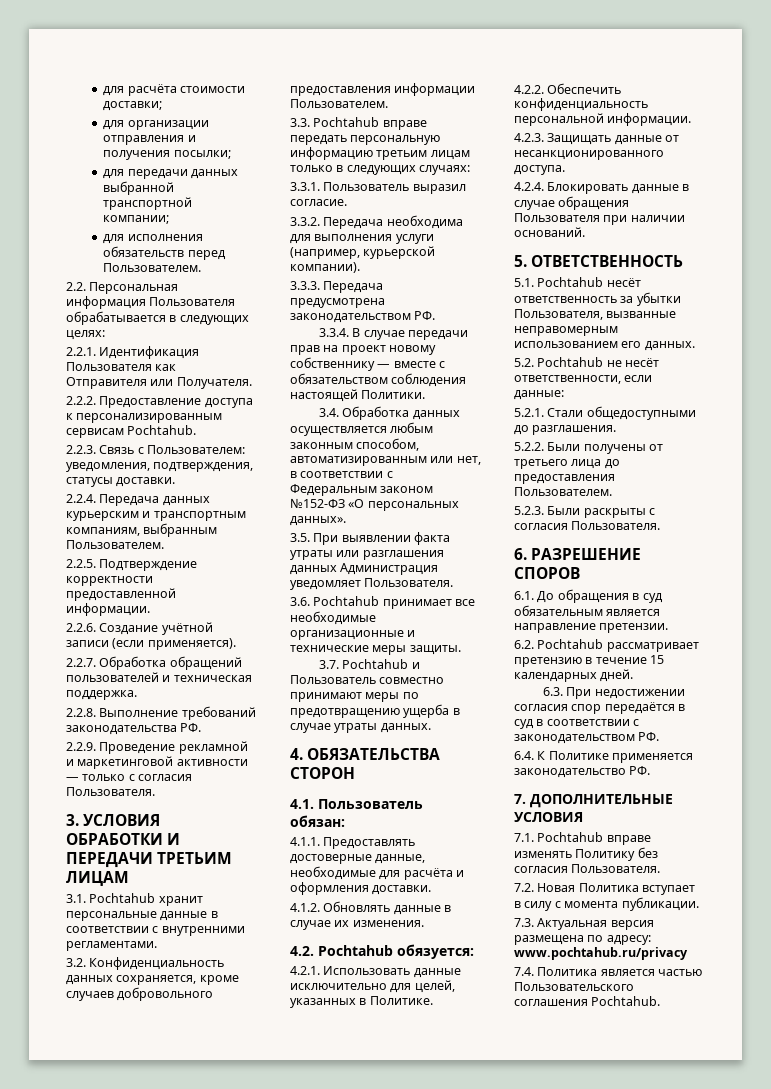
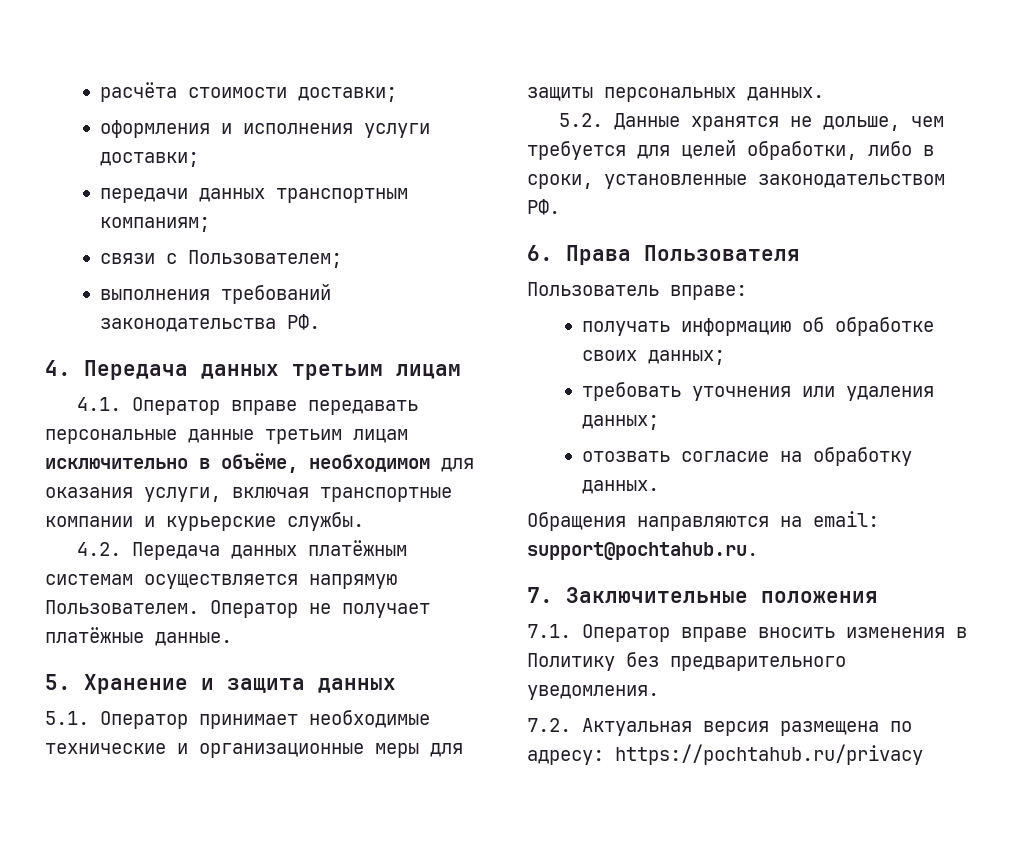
[103,86,125,96] для -> (100, 92) none
[103,120,209,130] [103,135,196,145] [103,150,231,160] [103,169,239,179] [103,181,175,195] [103,197,193,210] [103,215,170,224] [103,234,203,244] [103,246,226,260] [103,263,202,272] [66,282,179,294] [66,296,236,309] [66,311,249,325] [66,330,105,340] [66,346,200,359] [66,362,177,371] [66,377,252,389] [66,396,253,408] [66,413,223,423] [66,425,197,438] [66,445,246,454] [66,462,254,472] [66,477,176,487] [66,494,210,506] [66,511,246,521] [66,523,218,537] [66,540,164,549] [66,559,198,571] [66,576,153,586] [66,588,176,601] [66,603,150,616] [66,622,213,635] [66,638,236,650] [66,656,242,670] [66,672,252,682] [66,690,137,700] [66,706,256,720] [66,723,202,735] [66,741,248,754] [66,756,248,769] [66,774,193,781] [66,787,155,796] [66,814,161,826] [66,833,181,845] [66,852,233,868] [66,871,129,886] [66,893,203,906] [66,911,218,921] [66,926,245,936] [66,941,157,951] [66,957,225,970] [66,975,239,985] [66,987,214,1001] [290,83,476,96] [290,99,388,108] [290,117,427,130] [290,135,441,145] [290,147,470,160] [290,165,471,175] [290,182,466,194] [290,199,347,206] [290,215,463,229] [290,234,434,244] [290,246,436,259] [290,262,360,273] [290,281,384,293] [290,298,385,308] [290,311,436,323] [318,328,469,340] [290,345,437,355] [290,357,446,371] [290,373,467,387] [290,389,426,402] [318,406,460,420] [290,422,434,436] [290,438,420,451] [290,456,481,466] [290,471,393,478] [290,484,434,496] [290,498,459,511] [290,516,346,526] [290,532,451,545] [290,550,444,560] [290,563,439,575] [290,578,454,590] [290,596,476,609] [290,611,376,625] [290,630,416,640] [290,645,461,655] [318,659,420,669] [290,675,445,684] [290,692,419,702] [290,704,460,718] [290,723,431,733] [290,748,441,760] [290,767,355,779] [290,799,423,809] [290,815,345,827] [290,837,416,849] [290,854,426,864] [290,866,465,880] [290,882,432,895] [290,901,452,915] [290,920,424,930] [290,944,474,959] [290,966,461,978] [290,980,455,993] [290,996,433,1008] [514,83,622,94] [514,98,648,111] [514,113,692,126] [514,133,680,145] [514,150,664,160] [514,165,565,175] [514,182,690,194] [514,196,630,210] [514,213,685,225] [514,227,585,237] [514,255,684,267] [514,277,641,287] [514,292,681,306] [514,309,677,320] [514,326,618,336] [514,341,695,351] [514,357,660,367] [514,375,653,384] [514,390,564,400] [514,406,696,420] [514,425,617,435] [514,442,664,454] [514,459,620,469] [514,474,615,484] [514,487,612,496] [514,506,656,518] [514,521,661,530] [514,548,642,560] [514,567,580,579] [514,589,663,603] [514,605,661,616] [514,623,669,633] [514,639,699,652] [514,655,665,667] [514,669,634,682] [542,687,685,699] [514,702,686,714] [514,719,640,729] [514,732,660,744] [514,751,694,763] [514,766,651,778] для организации отправления и получения посылки; // для передачи данных выбранной транспортной компании; // для исполнения обязательств перед Пользователем. // 2.2. Персональная информация Пользователя обрабатывается в следующих целях: // 2.2.1. Идентификация Пользователя как Отправителя или Получателя. // 2.2.2. Предоставление доступа к персонализированным сервисам Pochtahub. // 2.2.3. Связь с Пользователем: уведомления, подтверждения, статусы доставки. // 2.2.4. Передача данных курьерским и транспортным компаниям, выбранным Пользователем. // 2.2.5. Подтверждение корректности предоставленной информации. // 2.2.6. Создание учётной записи (если применяется). // 2.2.7. Обработка обращений пользователей и техническая поддержка. // 2.2.8. Выполнение требований законодательства РФ. // 2.2.9. Проведение рекламной и маркетинговой активности — только с согласия Пользователя. // 3. УСЛОВИЯ ОБРАБОТКИ И ПЕРЕДАЧИ ТРЕТЬИМ ЛИЦАМ // 3.1. Pochtahub хранит персональные данные в соответствии с внутренними регламентами. // 3.2. Конфиденциальность данных сохраняется, кроме случаев добровольного предоставления информации Пользователем. // 3.3. Pochtahub вправе передать персональную информацию третьим лицам только в следующих случаях: // 3.3.1. Пользователь выразил согласие. // 3.3.2. Передача необходима для выполнения услуги (например, курьерской компании). // 3.3.3. Передача предусмотрена законодательством РФ. // 3.3.4. В случае передачи прав на проект новому собственнику — вместе с обязательством соблюдения настоящей Политики. // 3.4. Обработка данных осуществляется любым законным способом, автоматизированным или нет, в соответствии с Федеральным законом №152-ФЗ «О персональных данных». // 3.5. При выявлении факта утраты или разглашения данных Администрация уведомляет Пользователя. // 3.6. Pochtahub принимает все необходимые организационные и технические меры защиты. // 3.7. Pochtahub и Пользователь совместно принимают меры по предотвращению ущерба в случае утраты данных. // 4. ОБЯЗАТЕЛЬСТВА СТОРОН // 4.1. Пользователь обязан: // 4.1.1. Предоставлять достоверные данные, необходимые для расчёта и оформления доставки. // 4.1.2. Обновлять данные в случае их изменения. // 4.2. Pochtahub обязуется: // 4.2.1. Использовать данные исключительно для целей, указанных в Политике. // 4.2.2. Обеспечить конфиденциальность персональной информации. // 4.2.3. Защищать данные от несанкционированного доступа. // 4.2.4. Блокировать данные в случае обращения Пользователя при наличии оснований. // 5. ОТВЕТСТВЕННОСТЬ // 5.1. Pochtahub несёт ответственность за убытки Пользователя, вызванные неправомерным использованием его данных. // 5.2. Pochtahub не несёт ответственности, если данные: // 5.2.1. Стали общедоступными до разглашения. // 5.2.2. Были получены от третьего лица до предоставления Пользователем. // 5.2.3. Были раскрыты с согласия Пользователя. // 6. РАЗРЕШЕНИЕ СПОРОВ // 6.1. До обращения в суд обязательным является направление претензии. // 6.2. Pochtahub рассматривает претензию в течение 15 календарных дней. // 6.3. При недостижении согласия спор передаётся в суд в соответствии с законодательством РФ. // 6.4. К Политике применяется законодательство РФ. -> [100,120,431,138] [100,152,200,167] [100,188,409,203] [100,217,211,232] [100,250,343,268] [100,284,332,304] [100,314,321,332] [45,360,461,380] [77,397,419,415] [45,429,408,444] [45,453,474,473] [45,487,452,502] [45,512,364,531] [77,540,408,560] [45,574,397,589] [45,600,430,618] [45,627,232,646] [45,674,396,694] [45,710,430,729] [45,743,463,758] [527,87,824,102] [559,113,945,131] [527,140,934,160] [527,174,945,189] [527,199,560,215] [527,245,800,265] [527,282,747,300] [582,317,935,336] [582,350,726,365] [582,382,935,401] [582,415,660,430] [582,447,913,466] [582,480,660,494] [527,511,879,531] [527,542,758,560] оформления и исполнения услуги доставки; // передачи данных транспортным компаниям; // связи с Пользователем; // выполнения требований законодательства РФ. // 4. Передача данных третьим лицам // 4.1. Оператор вправе передавать персональные данные третьим лицам исключительно в объёме, необходимом для оказания услуги, включая транспортные компании и курьерские службы. // 4.2. Передача данных платёжным системам осуществляется напрямую Пользователем. Оператор не получает платёжные данные. // 5. Хранение и защита данных // 5.1. Оператор принимает необходимые технические и организационные меры для защиты персональных данных. // 5.2. Данные хранятся не дольше, чем требуется для целей обработки, либо в сроки, установленные законодательством РФ. // 6. Права Пользователя // Пользователь вправе: // получать информацию об обработке своих данных; // требовать уточнения или удаления данных; // отозвать согласие на обработку данных. // Обращения направляются на email: support@pochtahub.ru.
[530,794,673,808] [514,812,583,822] ДОПОЛНИТЕЛЬНЫЕ УСЛОВИЯ -> [566,587,878,603] Заключительные положения
[537,832,651,845] [514,847,658,861] [514,864,661,873] [514,883,696,895] [514,897,699,911] [514,918,534,927] Pochtahub вправе изменять Политику без согласия Пользователя. // 7.2. Новая Политика вступает в силу с момента публикации. // 7.3. -> [582,624,967,642] [527,652,846,671] [527,685,659,700] [527,718,571,732] Оператор вправе вносить изменения в Политику без предварительного уведомления. // 7.2.
[514,947,688,960] [514,967,703,976] [514,982,634,991] [514,996,661,1006] www.pochtahub.ru/privacy // 7.4. Политика является частью Пользовательского соглашения Pochtahub. -> [615,744,923,765] https://pochtahub.ru/privacy

